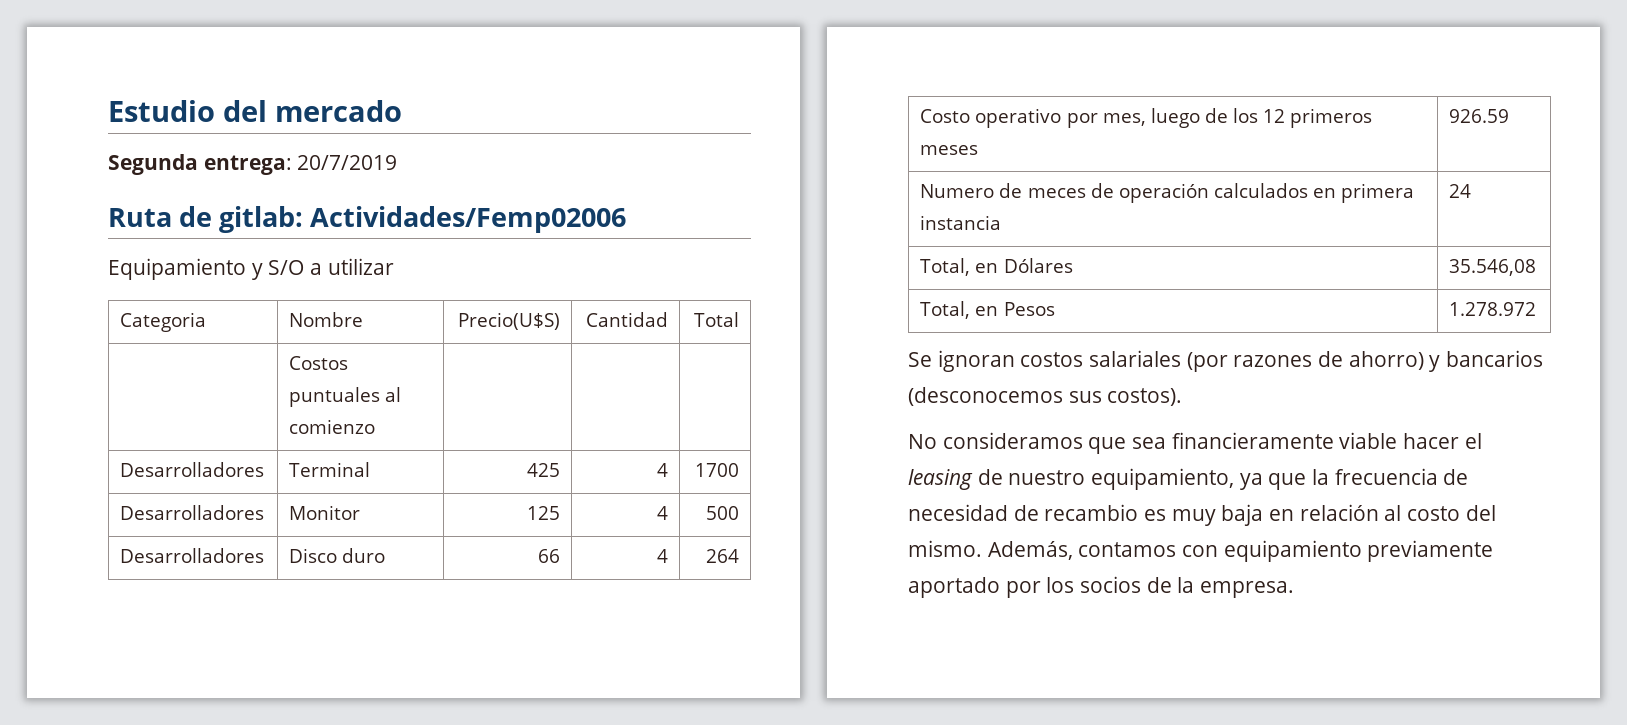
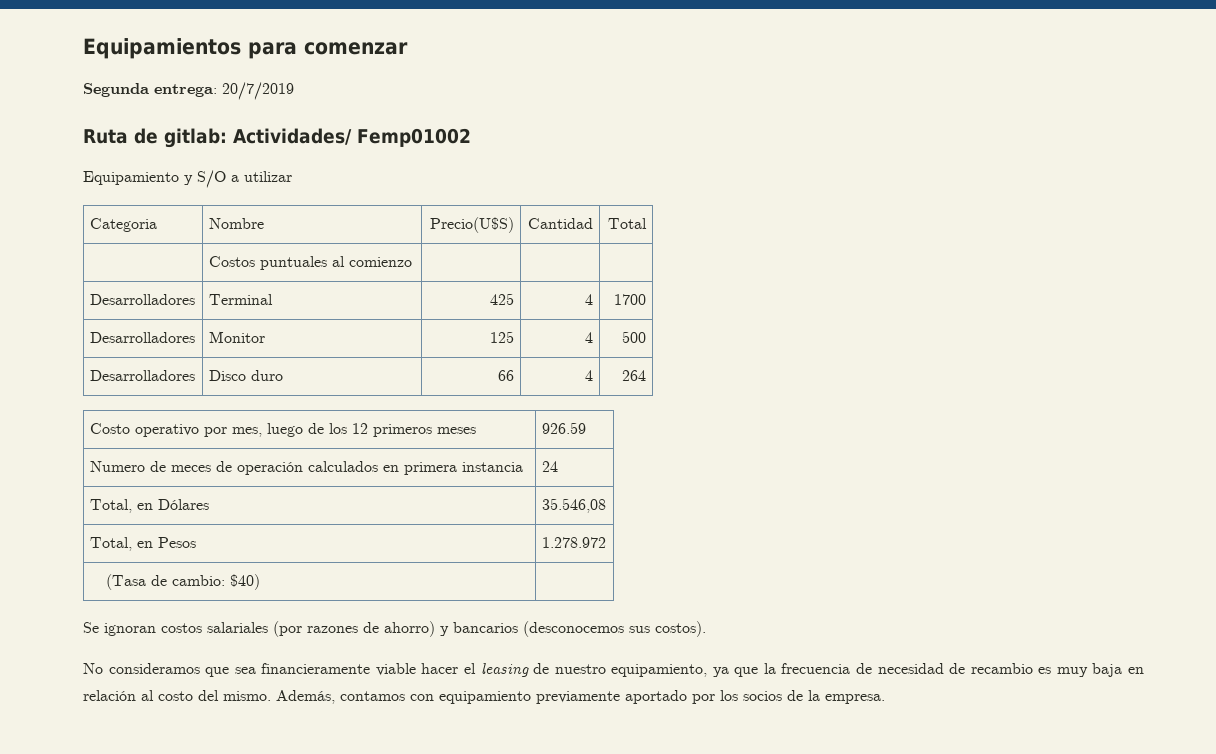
[108,100,402,122] Estudio del mercado -> [83,38,408,59] Equipamientos para comenzar
[310,206,627,233] Actividades/Femp02006 -> [233,128,471,147] Actividades/ Femp01002
(1537, 309) none -> [106,574,261,590] // (Tasa de cambio: $40) |

